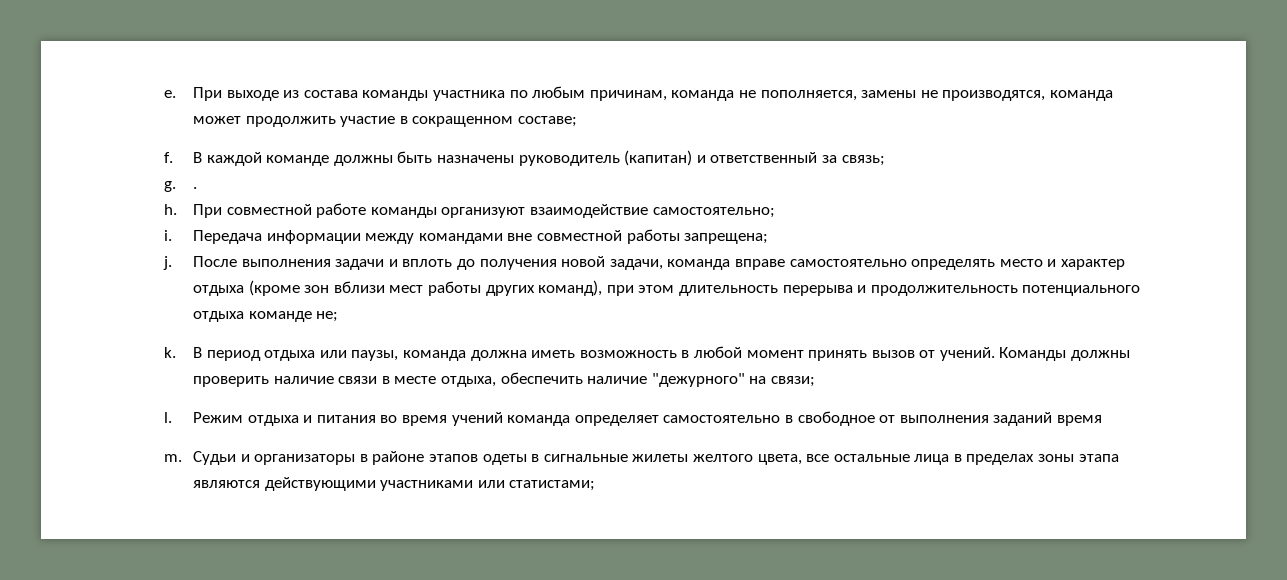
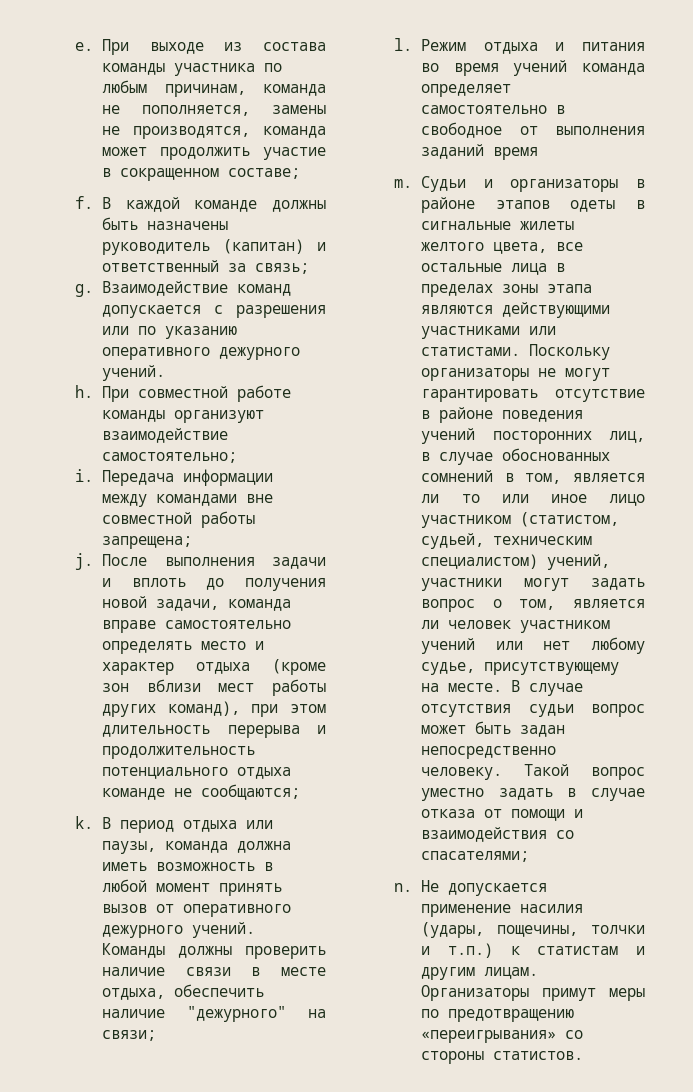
[193,187,198,189] . -> [102,281,292,296] [102,305,326,318] [102,326,238,339] [102,347,301,360] [102,365,166,381] Взаимодействие команд допускается с разрешения или по указанию оперативного дежурного учений.
[316,311,339,322] не; -> [174,784,301,800] не сообщаются;
(936, 354) none -> [183,904,292,917] [102,925,184,938] оперативного дежурного
[509,480,596,491] статистами; -> [421,344,611,360] [421,368,611,381] [421,389,645,402] [421,407,584,423] [421,428,645,444] [421,448,611,465] [421,470,645,484] [421,494,645,506] [421,512,620,528] [421,533,593,549] [421,554,611,570] [421,578,645,591] [421,599,645,612] [421,620,611,633] [421,637,645,654] [421,662,620,675] [421,680,584,696] [421,704,645,717] [421,721,566,737] [421,746,557,759] [421,764,645,780] [421,788,645,801] [421,809,584,821] [421,827,575,842] [421,851,530,862] [394,880,548,896] [421,904,584,917] [421,922,645,938] [421,943,645,958] [421,967,539,980] [421,985,645,1001] [421,1009,575,1022] [421,1030,584,1043] [421,1051,584,1064] статистами. Поскольку организаторы не могут гарантировать отсутствие в районе поведения учений посторонних лиц, в случае обоснованных сомнений в том, является ли то или иное лицо участником (статистом, судьей, техническим специалистом) учений, участники могут задать вопрос о том, является ли человек участником учений или нет любому судье, присутствующему на месте. В случае отсутствия судьи вопрос может быть задан непосредственно человеку. Такой вопрос уместно задать в случае отказа от помощи и взаимодействия со спасателями; // n. Не допускается применение насилия (удары, пощечины, толчки и т.п.) к статистам и другим лицам. Организаторы примут меры по предотвращению «переигрывания» со стороны статистов.

